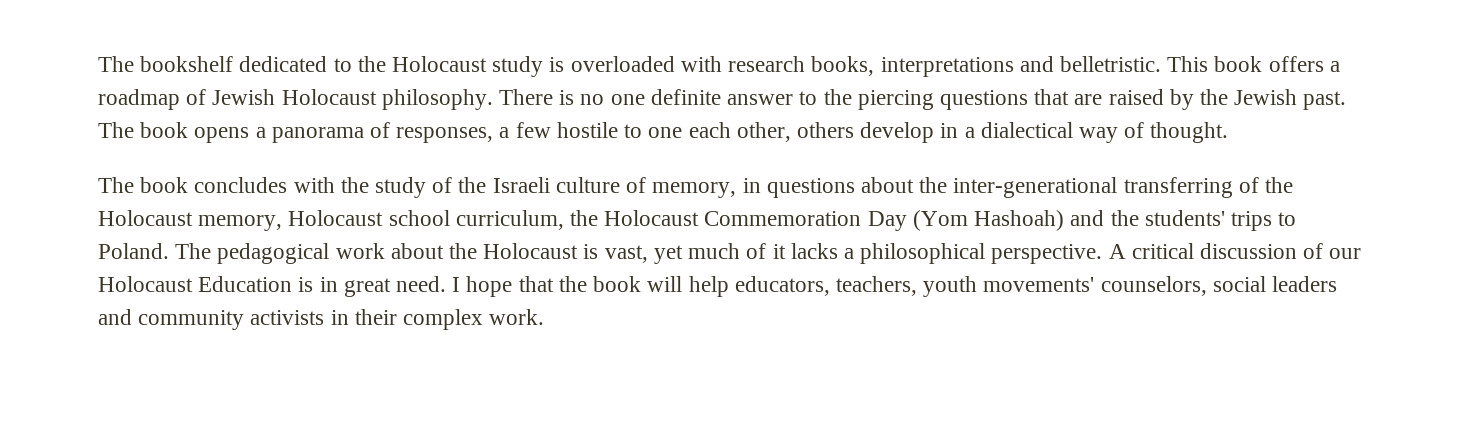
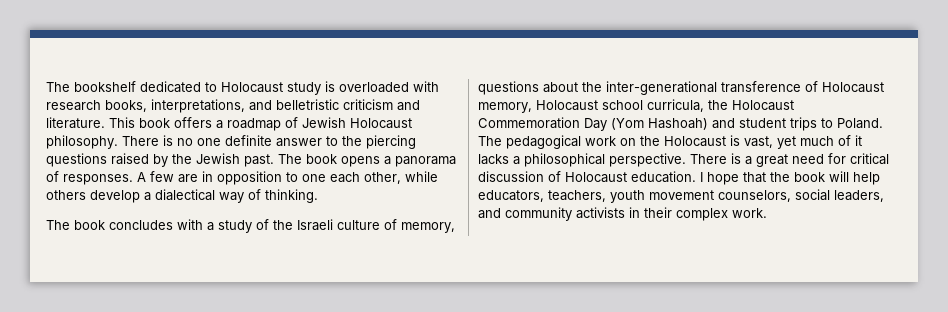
[357,56,386,72] the -> (217, 87) none
[880,56,1161,77] interpretations and belletristic. -> [151,99,420,113] [46,117,105,129] interpretations, and belletristic criticism and literature.
[1034,89,1103,105] that are -> (107, 160) none
[396,122,618,143] responses, a few hostile -> [63,171,282,185] responses. A few are in opposition
(791, 132) none -> [405,171,438,182] while
[940,123,959,138] in -> (140, 196) none
[1150,122,1229,143] thought. -> [265,189,318,203] thinking.
[340,177,369,193] the -> [207,222,214,231] a
[742,178,761,193] in -> (455, 227) none
[1123,177,1293,198] transferring of the -> [721,81,818,93] transference of
[455,210,564,230] curriculum, -> [647,99,704,112] curricula,
[1110,210,1225,226] the students' -> [739,118,786,128] student
[390,243,444,259] about -> [620,138,636,146] on
[1108,243,1362,259] [98,276,447,297] A critical discussion of our Holocaust Education is in great need. -> [690,153,889,167] [478,171,696,183] There is a great need for critical discussion of Holocaust education.
[983,277,1095,292] movements' -> [649,190,714,200] movement
[1271,276,1337,292] leaders -> [834,190,884,202] leaders,

